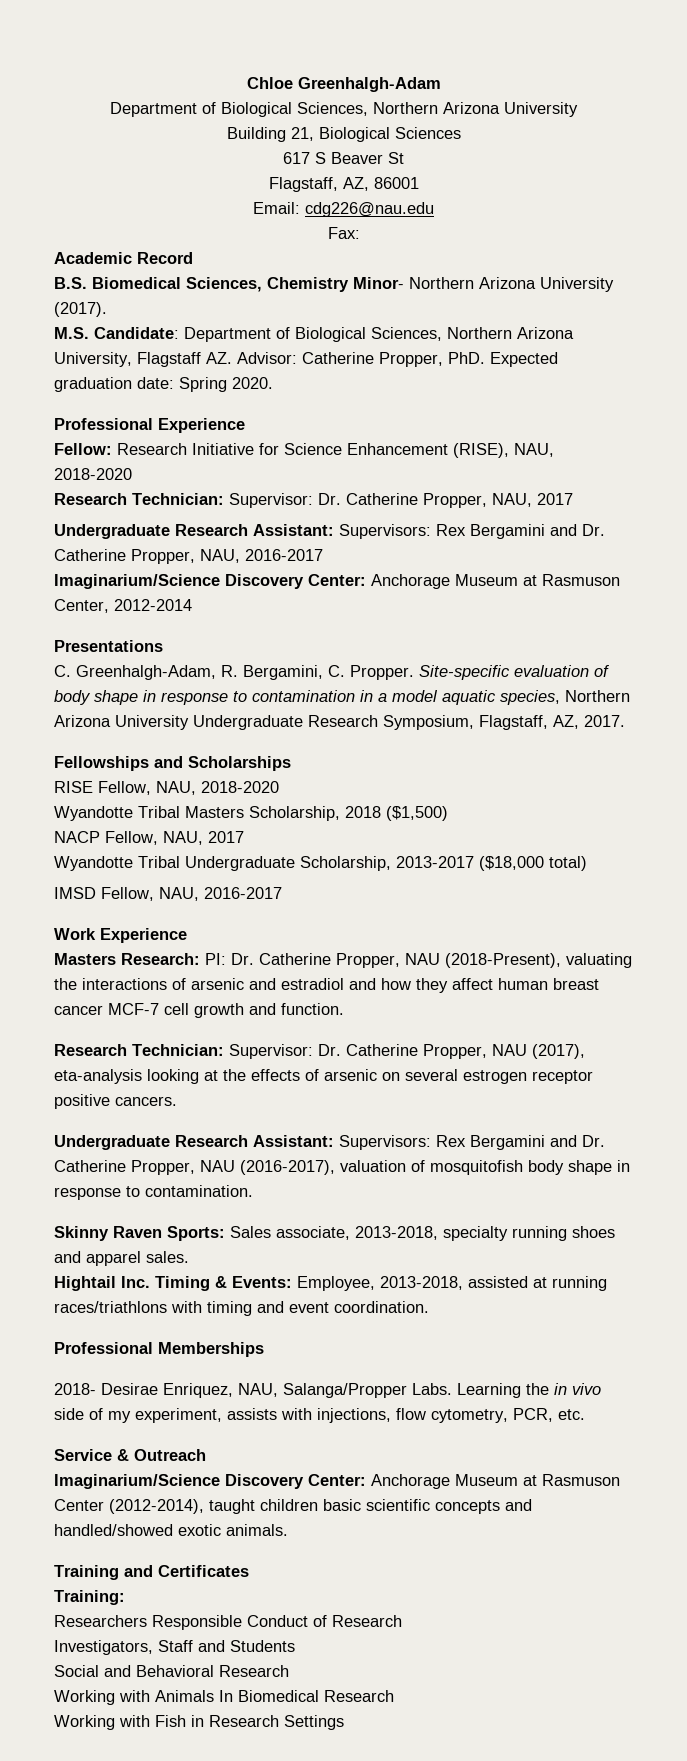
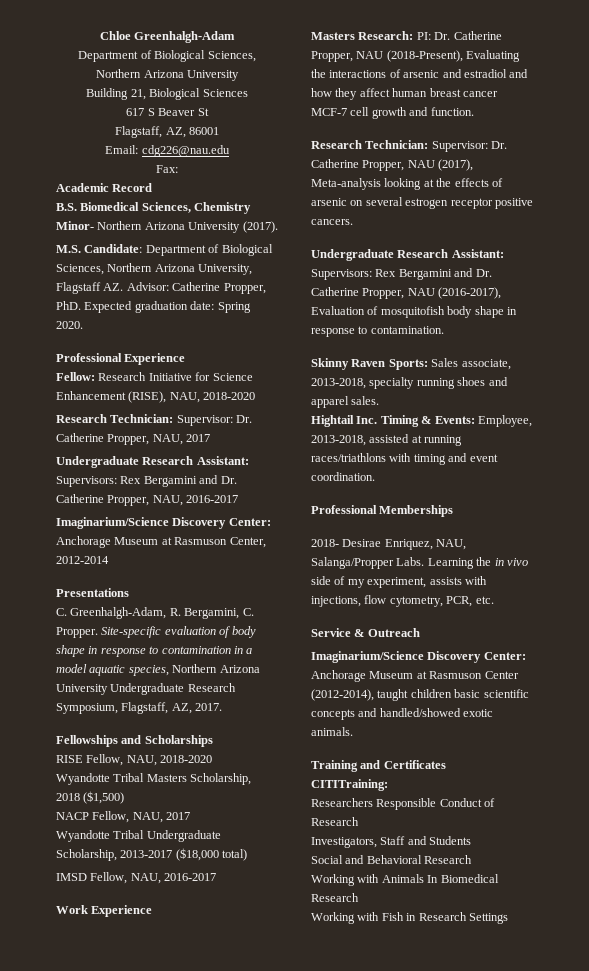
[566,953,632,968] valuating -> [466,50,521,62] Evaluating
[54,1069,142,1084] eta-analysis -> [311,178,381,190] Meta-analysis
[340,1160,406,1172] valuation -> [311,306,365,315] Evaluation
[54,1590,125,1605] Training: -> [311,779,388,791] CITITraining:

